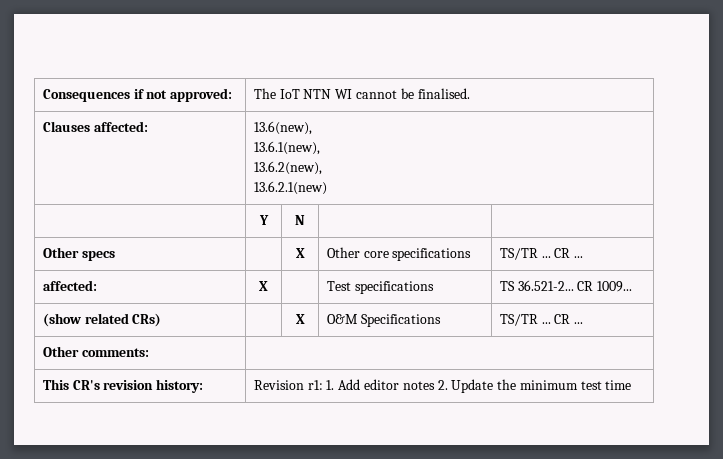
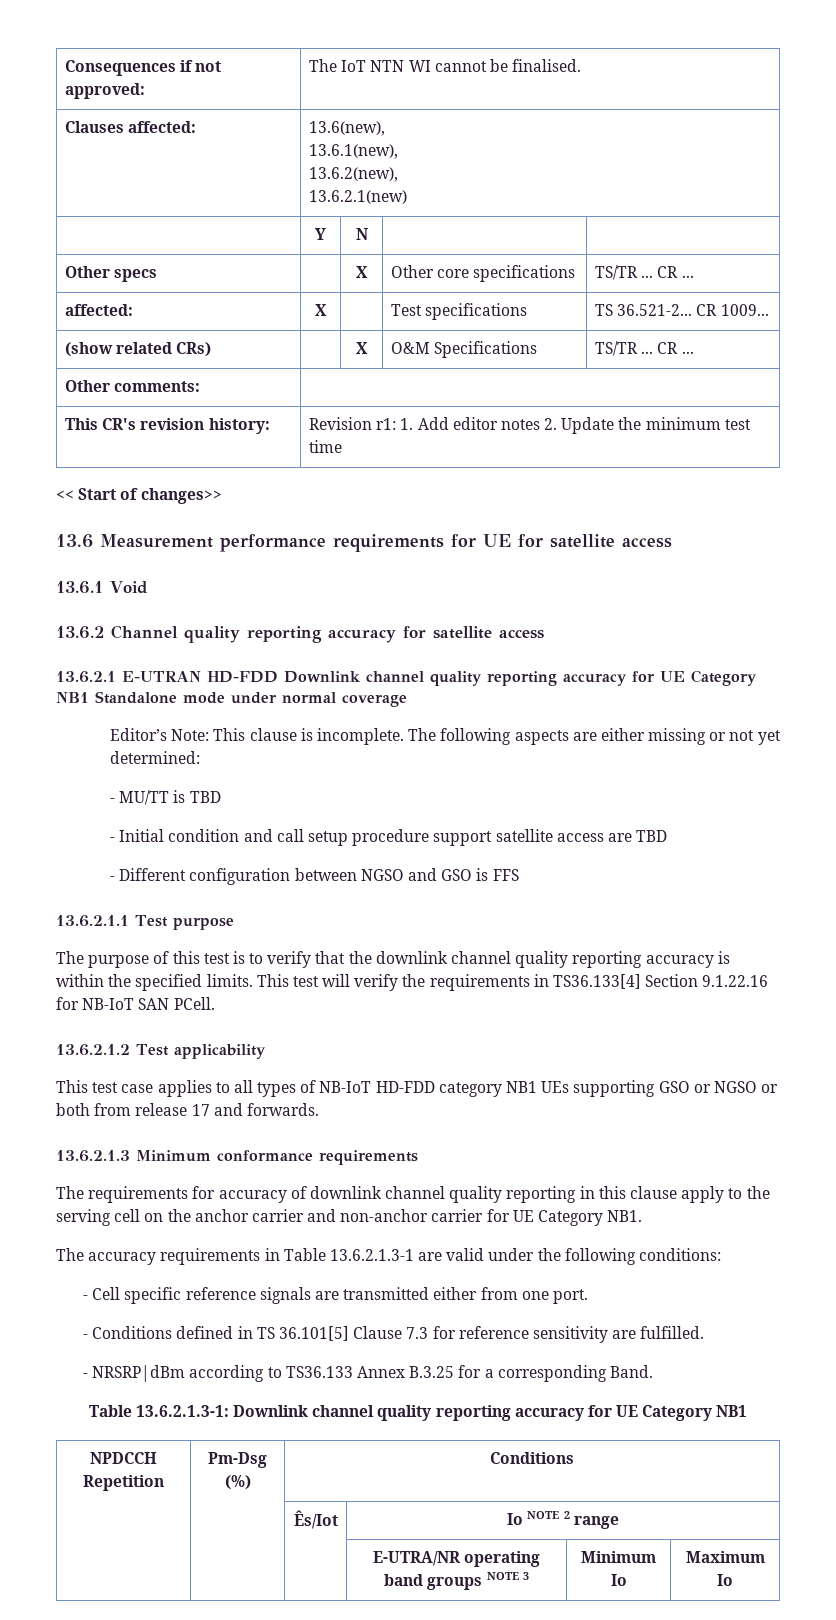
(632, 385) none -> [56,488,222,504] [56,534,672,552] [56,581,148,594] [56,625,544,643] [56,670,757,686] [56,691,407,707] [110,728,781,745] [110,751,201,764] [110,790,221,805] [110,829,668,846] [110,868,519,885] [56,915,234,930] [56,951,730,968] [56,974,769,991] [56,997,215,1010] [56,1044,266,1059] [56,1080,779,1097] [56,1103,319,1116] [56,1150,418,1165] [56,1186,770,1203] [56,1209,643,1226] [56,1248,722,1265] [83,1287,588,1304] [83,1326,705,1343] [83,1365,653,1382] [88,1405,748,1421] [90,1452,157,1464] [83,1475,164,1491] [208,1452,267,1468] [224,1475,251,1490] [490,1452,574,1464] [293,1510,338,1529] [507,1511,619,1529] [372,1551,541,1567] [384,1572,529,1590] [581,1551,656,1563] [610,1574,627,1586] [685,1551,765,1563] [717,1574,733,1586] // << Start of changes>> // 13.6 Measurement performance requirements for UE for satellite access // 13.6.1 Void // 13.6.2 Channel quality reporting accuracy for satellite access // 13.6.2.1 E-UTRAN HD-FDD Downlink channel quality reporting accuracy for UE Category NB1 Standalone mode under normal coverage // Editor’s Note: This clause is incomplete. The following aspects are either missing or not yet determined: // - MU/TT is TBD // - Initial condition and call setup procedure support satellite access are TBD // - Different configuration between NGSO and GSO is FFS // 13.6.2.1.1 Test purpose // The purpose of this test is to verify that the downlink channel quality reporting accuracy is within the specified limits. This test will verify the requirements in TS36.133[4] Section 9.1.22.16 for NB-IoT SAN PCell. // 13.6.2.1.2 Test applicability // This test case applies to all types of NB-IoT HD-FDD category NB1 UEs supporting GSO or NGSO or both from release 17 and forwards. // 13.6.2.1.3 Minimum conformance requirements // The requirements for accuracy of downlink channel quality reporting in this clause apply to the serving cell on the anchor carrier and non-anchor carrier for UE Category NB1. // The accuracy requirements in Table 13.6.2.1.3-1 are valid under the following conditions: // - Cell specific reference signals are transmitted either from one port. // - Conditions defined in TS 36.101[5] Clause 7.3 for reference sensitivity are fulfilled. // - NRSRP|dBm according to TS36.133 Annex B.3.25 for a corresponding Band. // Table 13.6.2.1.3-1: Downlink channel quality reporting accuracy for UE Category NB1 // NPDCCH Repetition | Pm-Dsg (%) | Conditions // | | Ês/Iot | Io NOTE 2 range // | | | E-UTRA/NR operating band groups NOTE 3 | Minimum Io | Maximum Io

